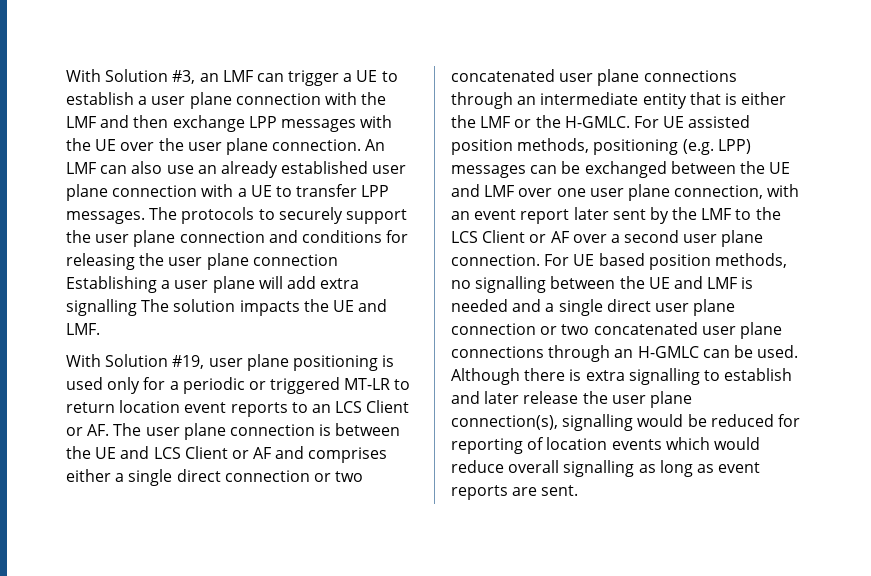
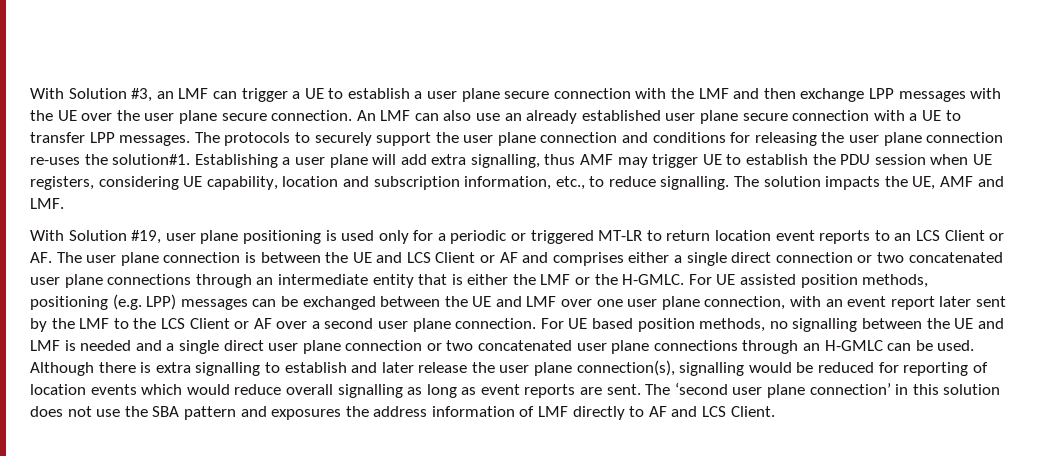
(232, 100) none -> [504,91,550,99] secure
(268, 146) none -> [221,113,267,121] secure
(108, 192) none -> [742,113,788,121] secure
(338, 260) none -> [30,154,191,165] re-uses the solution#1.
[66,299,137,316] signalling -> [470,154,992,168] [30,176,730,190] signalling, thus AMF may trigger UE to establish the PDU session when UE registers, considering UE capability, location and subscription information, etc., to reduce signalling.
[332,300,354,312] UE -> [912,176,974,190] UE, AMF
(579, 490) none -> [645,382,1001,398] [30,406,775,420] The ‘second user plane connection’ in this solution does not use the SBA pattern and exposures the address information of LMF directly to AF and LCS Client.

